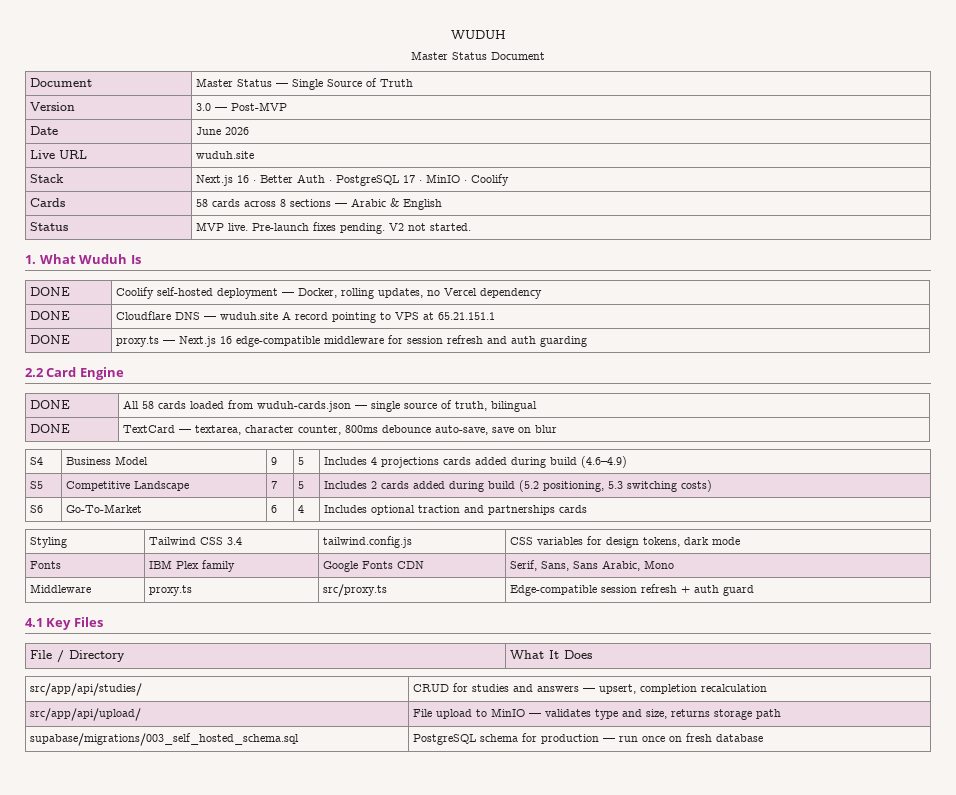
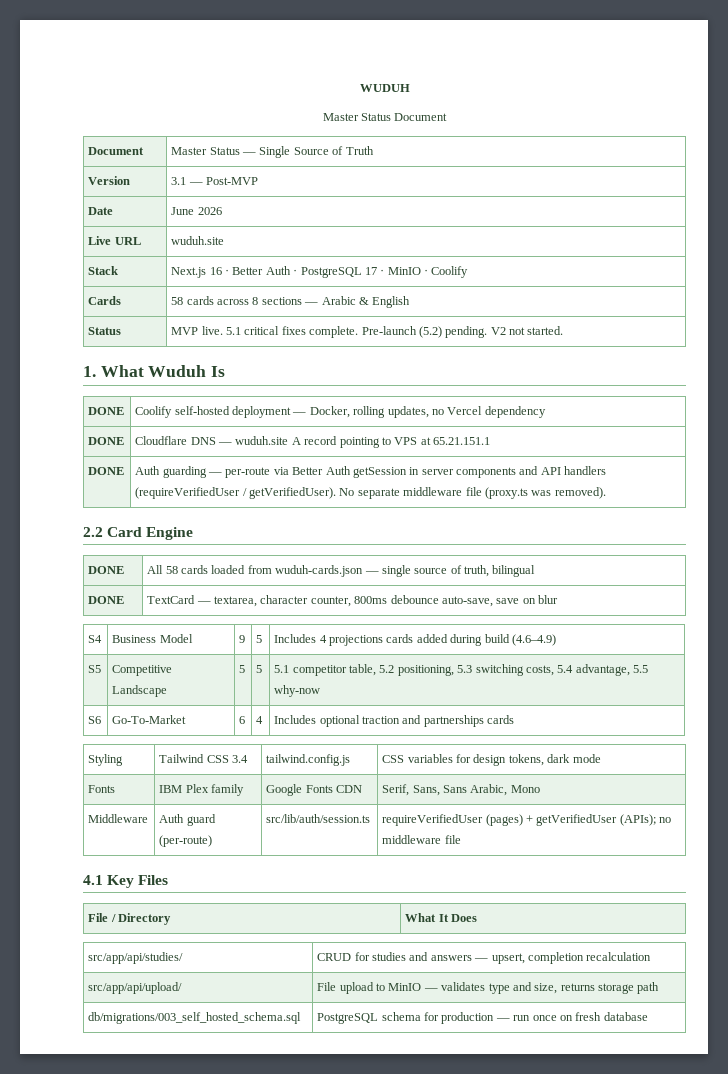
[196,103,212,111] 3.0 -> [171,177,187,185] 3.1
[252,222,337,231] Pre-launch fixes -> [226,326,442,338] 5.1 critical fixes complete. Pre-launch (5.2)
[116,335,588,347] proxy.ts — Next.js 16 edge-compatible middleware for session refresh and auth guarding -> [135,466,607,478] [135,487,606,499] Auth guarding — per-route via Better Auth getSession in server components and API handlers (requireVerifiedUser / getVerifiedUser). No separate middleware file (proxy.ts was removed).
[271,481,278,489] [298,481,305,489] [324,480,713,492] 7 | 5 | Includes 2 cards added during build (5.2 positioning, 5.3 switching costs) -> [239,665,246,673] [256,665,263,673] [274,664,649,676] [274,685,321,697] 5 | 5 | 5.1 competitor table, 5.2 positioning, 5.3 switching costs, 5.4 advantage, 5.5 why-now
[149,585,193,596] [323,584,388,597] [510,584,755,596] proxy.ts | src/proxy.ts | Edge-compatible session refresh + auth guard -> [159,814,216,826] [159,835,213,847] [266,814,371,823] [382,814,672,826] [382,835,461,844] Auth guard (per-route) | src/lib/auth/session.ts | requireVerifiedUser (pages) + getVerifiedUser (APIs); no middleware file
[30,733,300,746] supabase/migrations/003_self_hosted_schema.sql -> [88,1012,302,1024] db/migrations/003_self_hosted_schema.sql

